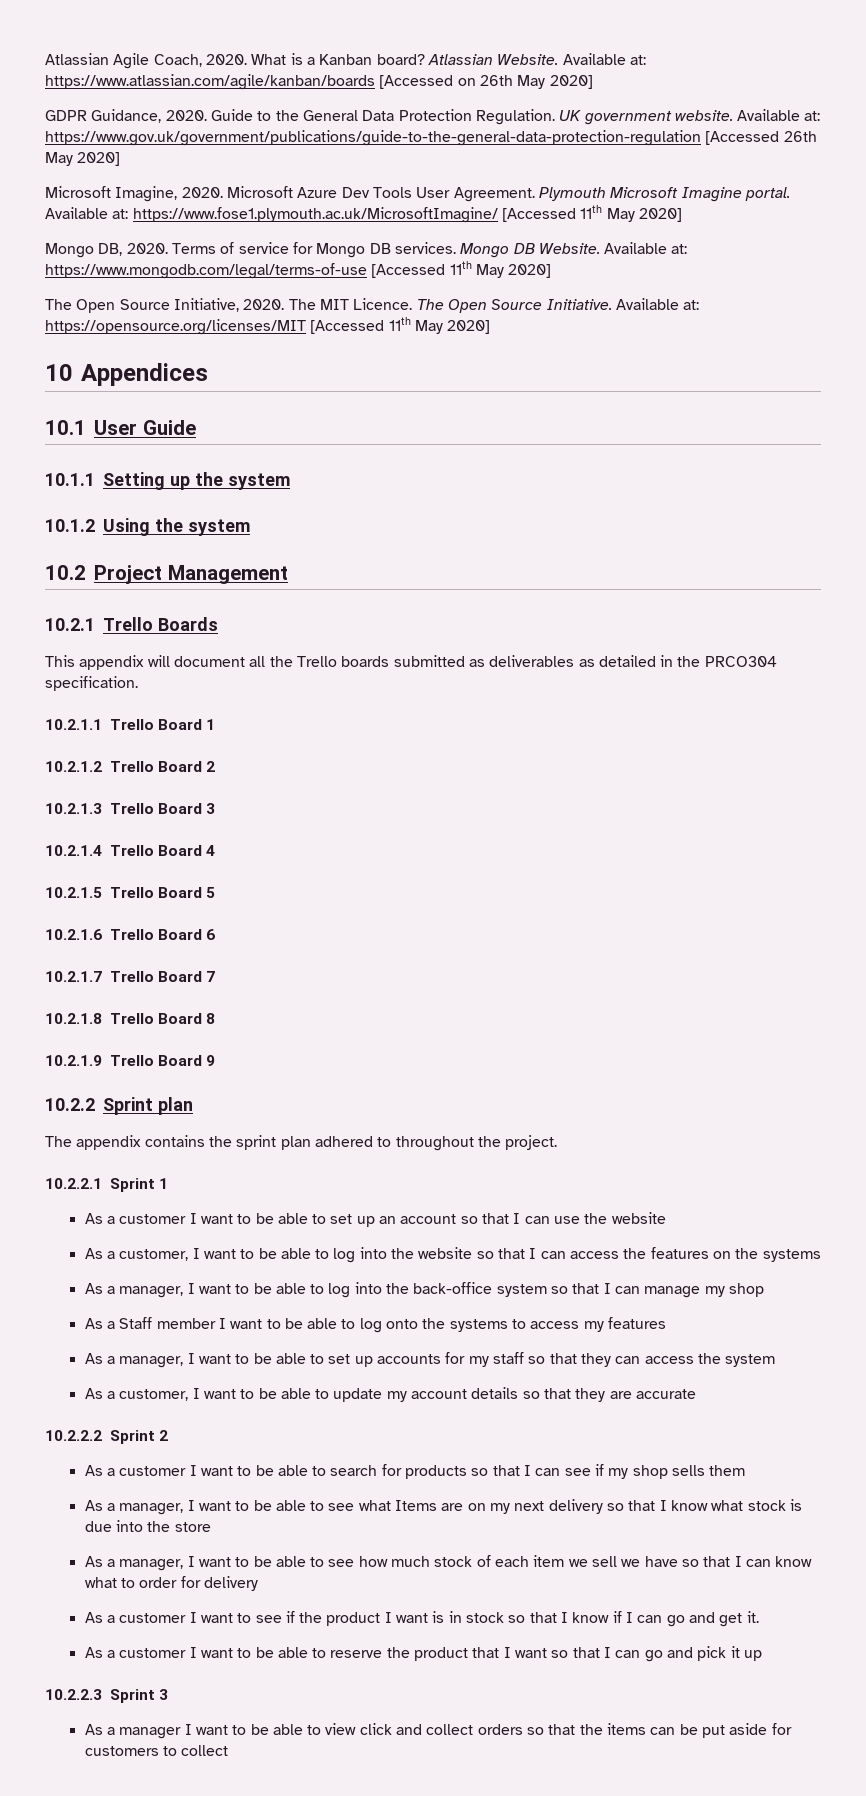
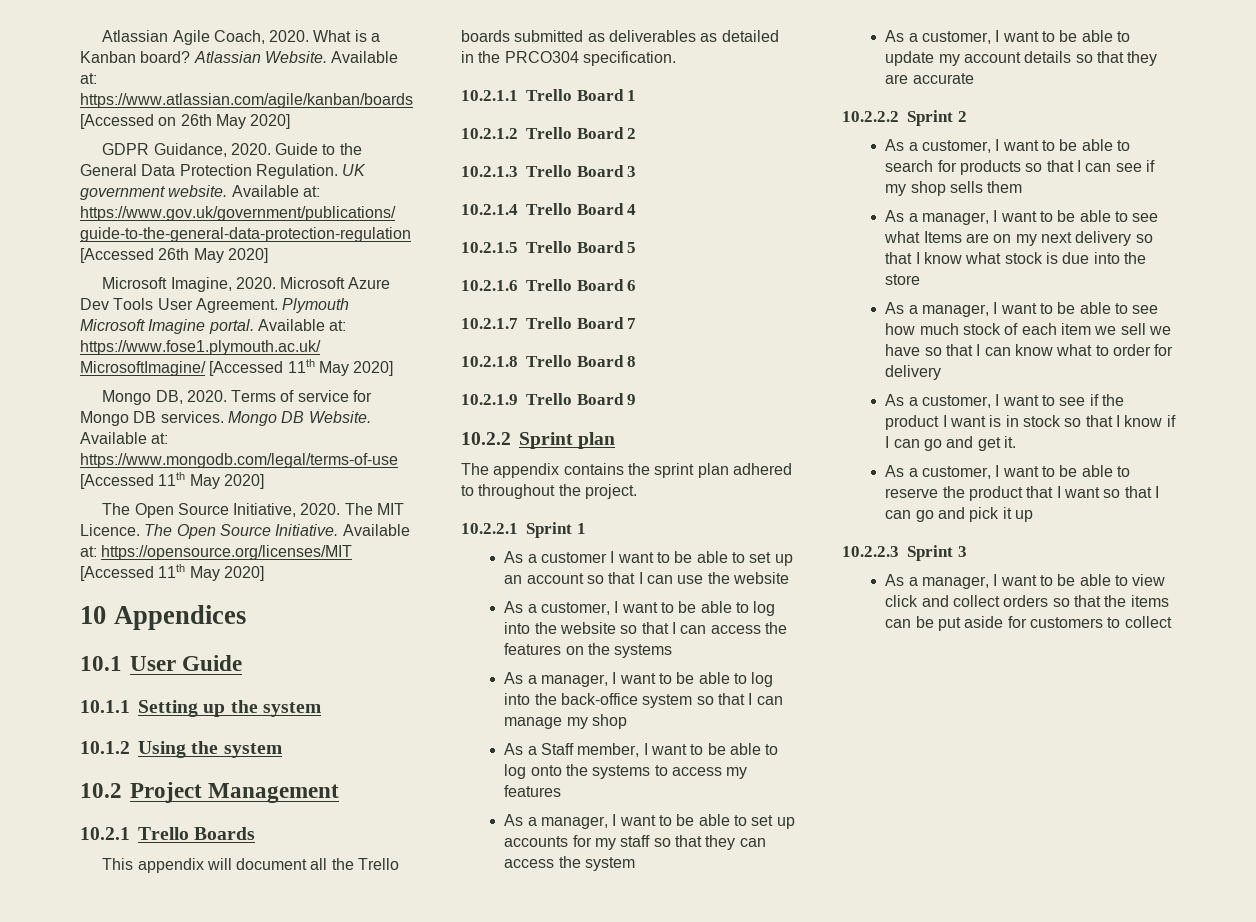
[156,1318,216,1329] member -> [577,743,640,757] member,
[119,1466,187,1476] customer -> [921,140,991,153] customer,
[119,1613,187,1623] customer -> [921,395,991,408] customer,
[119,1648,187,1658] customer -> [921,466,991,479] customer,
[119,1727,182,1739] manager -> [921,576,989,589] manager,

